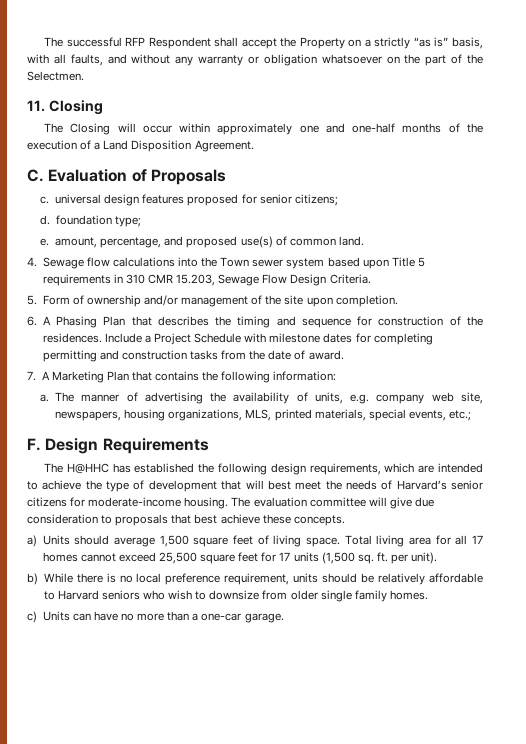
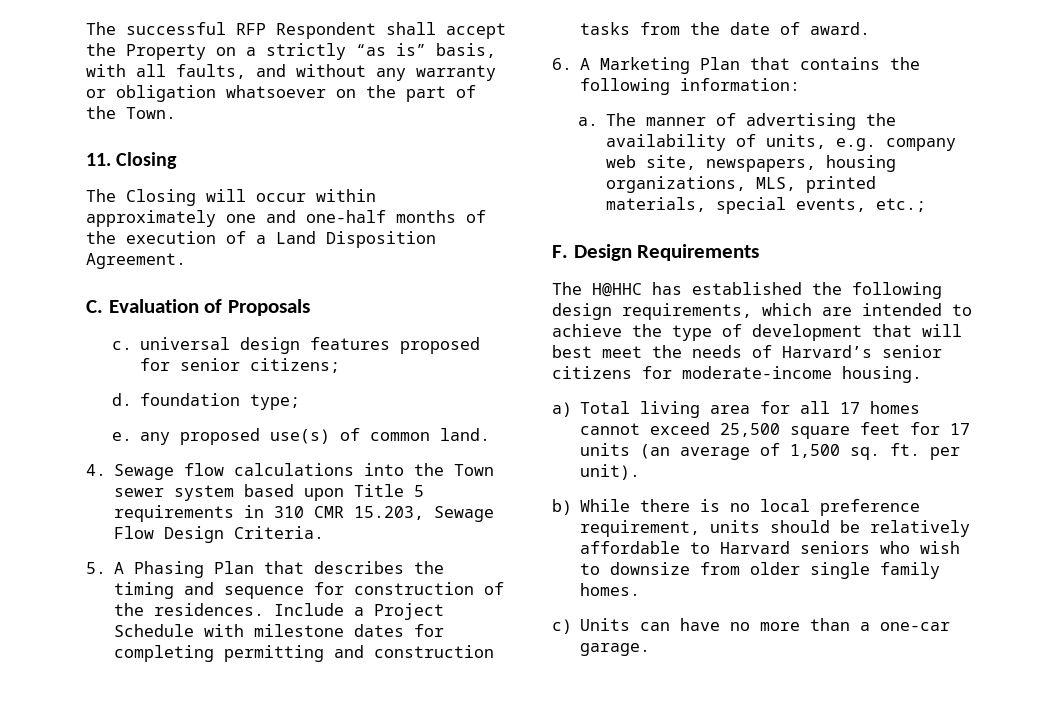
[27,71,84,81] Selectmen. -> [126,107,176,119] Town.
[55,236,184,248] amount, percentage, and -> [139,432,170,445] any
[42,295,398,307] [27,316,37,326] Form of ownership and/or management of the site upon completion. // 6. -> (106, 568) none
[27,371,36,381] 7. -> [552,58,572,70] 6.
[231,497,434,509] [27,514,345,526] [27,535,341,547] The evaluation committee will give due consideration to proposals that best achieve these concepts. // a) Units should average 1,500 square feet of living space. -> [552,402,572,417] // a)
[321,552,355,564] (1,500 -> [640,443,841,460] (an average of 1,500

